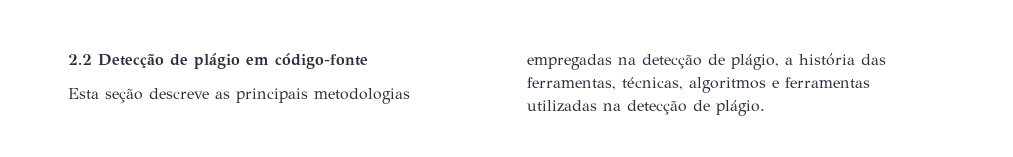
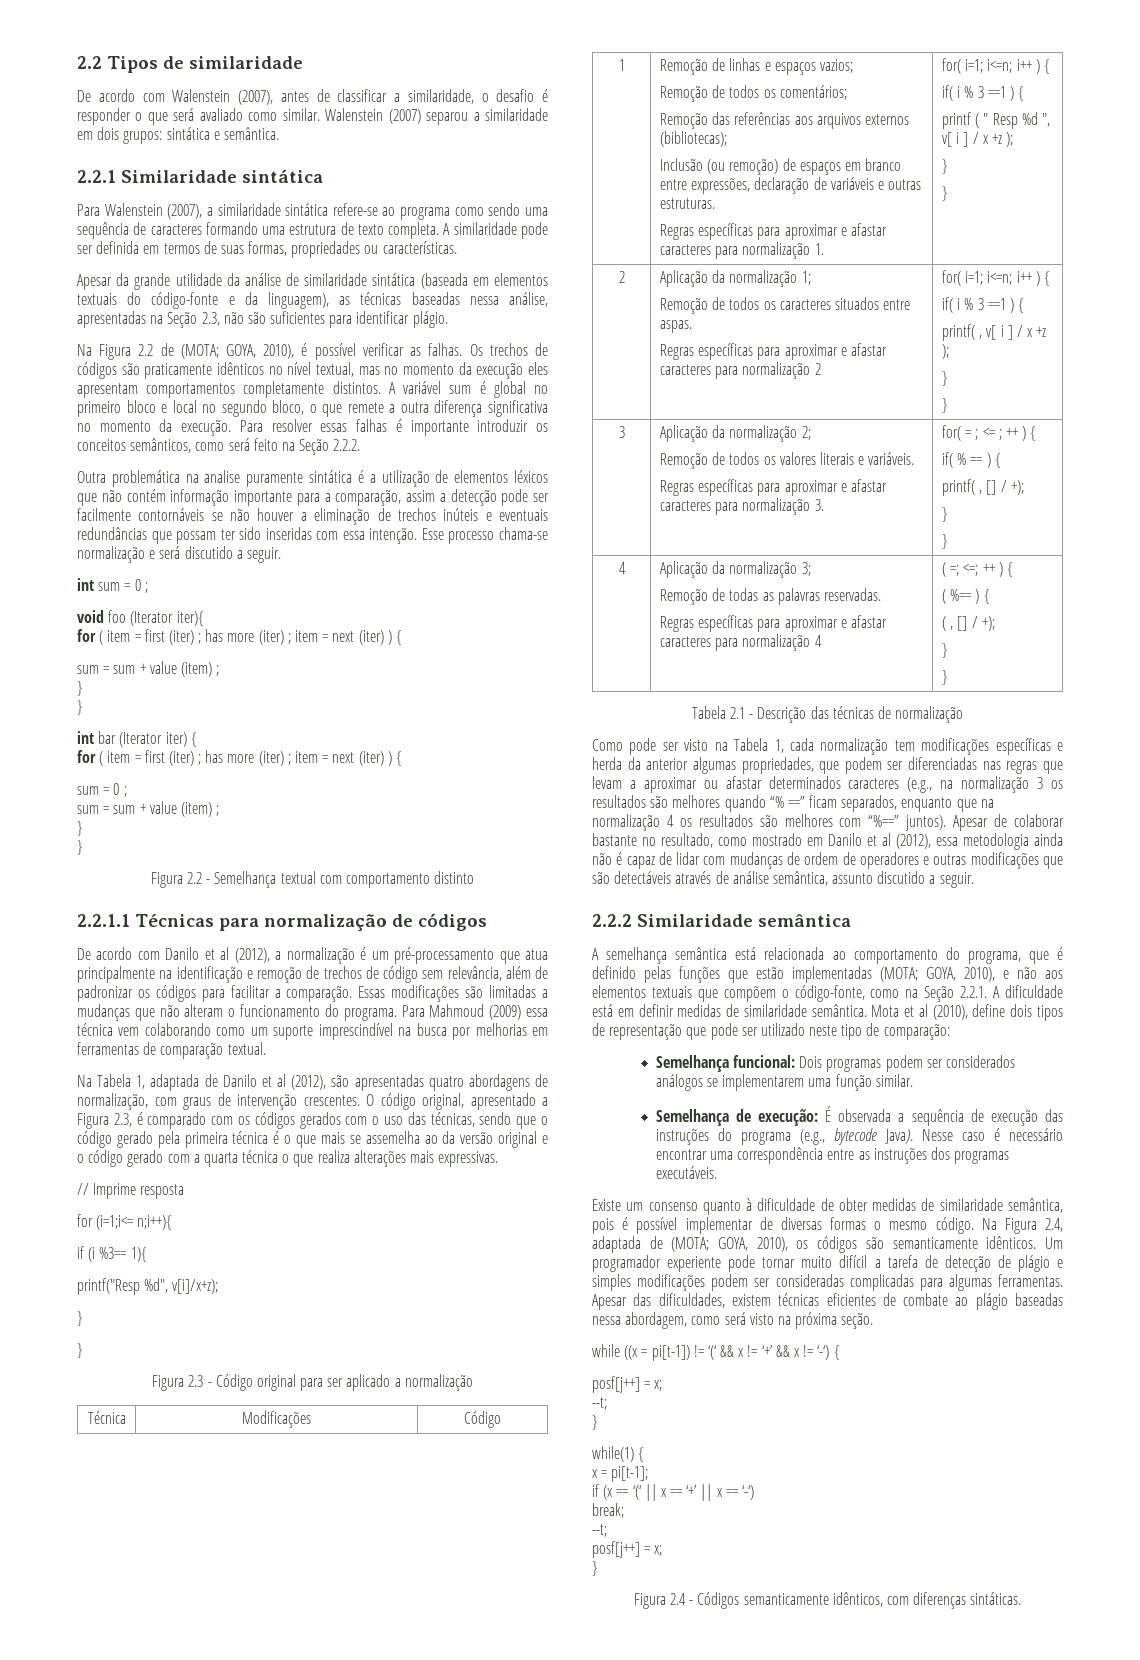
[68,53,368,69] [68,88,410,104] [527,53,886,70] [527,77,870,93] [527,100,765,116] 2.2 Detecção de plágio em código-fonte // Esta seção descreve as principais metodologias empregadas na detecção de plágio, a história das ferramentas, técnicas, algoritmos e ferramentas utilizadas na detecção de plágio. -> [77,56,303,73] [77,89,548,105] [77,108,548,125] [77,127,279,144] [77,169,323,183] [77,203,548,220] [77,222,548,239] [77,241,457,258] [77,273,548,290] [77,292,548,309] [77,311,448,328] [77,343,548,360] [77,362,548,379] [77,381,548,398] [77,400,548,417] [77,419,548,436] [77,438,361,455] [77,470,548,487] [77,489,549,506] [77,508,549,525] [77,527,548,544] [77,546,281,563] [77,578,148,593] [77,610,204,626] [77,629,402,645] [77,661,220,677] [77,681,83,696] [77,700,83,715] [77,731,197,747] [77,750,402,766] [77,783,127,797] [77,801,220,817] [77,821,83,836] [77,840,83,855] [150,871,475,888] [77,913,487,932] [77,947,548,964] [77,966,548,983] [77,985,549,1002] [77,1004,548,1021] [77,1023,548,1040] [77,1042,266,1059] [77,1074,548,1091] [77,1093,548,1110] [77,1112,549,1129] [77,1131,549,1148] [77,1150,499,1167] [77,1183,185,1199] [77,1214,173,1230] [77,1246,147,1262] [77,1278,219,1295] [77,1311,83,1326] [77,1343,83,1358] [152,1374,473,1391] [87,1411,126,1424] [242,1411,311,1428] [464,1411,501,1428] [618,59,625,71] [660,58,853,75] [660,85,847,102] [660,112,909,129] [660,131,728,147] [660,158,902,175] [660,177,922,194] [660,198,716,209] [660,223,887,240] [660,242,824,259] [942,58,1050,74] [942,85,1025,101] [942,112,1050,129] [942,132,1014,147] [942,159,949,174] [942,186,949,201] [618,271,625,283] [660,270,811,287] [660,297,911,314] [660,320,693,333] [660,343,887,360] [660,362,821,379] [942,270,1050,286] [942,297,1025,313] [942,324,1047,341] [942,344,950,359] [942,371,949,386] [942,398,949,413] [618,426,625,438] [660,425,811,442] [660,452,915,469] [660,479,887,496] [660,498,824,515] [942,425,1037,441] [942,452,1001,468] [942,479,1024,496] [942,507,949,522] [942,534,949,549] [618,562,626,574] [660,561,811,578] [660,588,881,605] [660,615,887,632] [660,634,822,651] [942,562,1013,577] [942,589,990,604] [942,616,995,631] [942,643,949,658] [942,670,949,685] [691,706,964,723] [592,738,1063,755] [592,757,1063,774] [592,776,1063,793] [592,795,994,812] [592,814,1064,831] [592,833,1063,850] [592,852,1063,869] [592,871,974,888] [592,914,851,927] [592,947,1063,964] [592,966,1063,983] [592,985,1063,1002] [592,1004,1063,1021] [592,1023,950,1040] [655,1055,1015,1072] [655,1074,913,1091] [655,1106,1063,1126] [655,1128,1063,1145] [655,1147,1010,1164] [655,1166,717,1179] [592,1198,1063,1215] [592,1217,1063,1234] [592,1236,1063,1253] [592,1255,1063,1272] [592,1274,1063,1291] [592,1293,1063,1310] [592,1312,874,1329] [592,1344,840,1361] [592,1376,663,1393] [592,1397,607,1410] [592,1415,598,1430] [592,1446,645,1462] [592,1466,649,1482] [592,1484,755,1501] [592,1503,624,1518] [592,1524,607,1537] [592,1541,663,1558] [592,1561,598,1576] [633,1592,1022,1609] 2.2 Tipos de similaridade // De acordo com Walenstein (2007), antes de classificar a similaridade, o desafio é responder o que será avaliado como similar. Walenstein (2007) separou a similaridade em dois grupos: sintática e semântica. // 2.2.1 Similaridade sintática // Para Walenstein (2007), a similaridade sintática refere-se ao programa como sendo uma sequência de caracteres formando uma estrutura de texto completa. A similaridade pode ser definida em termos de suas formas, propriedades ou características. // Apesar da grande utilidade da análise de similaridade sintática (baseada em elementos textuais do código-fonte e da linguagem), as técnicas baseadas nessa análise, apresentadas na Seção 2.3, não são suficientes para identificar plágio. // Na Figura 2.2 de (MOTA; GOYA, 2010), é possível verificar as falhas. Os trechos de códigos são praticamente idênticos no nível textual, mas no momento da execução eles apresentam comportamentos completamente distintos. A variável sum é global no primeiro bloco e local no segundo bloco, o que remete a outra diferença significativa no momento da execução. Para resolver essas falhas é importante introduzir os conceitos semânticos, como será feito na Seção 2.2.2. // Outra problemática na analise puramente sintática é a utilização de elementos léxicos que não contém informação importante para a comparação, assim a detecção pode ser facilmente contornáveis se não houver a eliminação de trechos inúteis e eventuais redundâncias que possam ter sido inseridas com essa intenção. Esse processo chama-se normalização e será discutido a seguir. // int sum = 0 ; // void foo (Iterator iter){ // for ( item = first (iter) ; has more (iter) ; item = next (iter) ) { // sum = sum + value (item) ; // } // } // int bar (Iterator iter) { // for ( item = first (iter) ; has more (iter) ; item = next (iter) ) { // sum = 0 ; // sum = sum + value (item) ; // } // } // Figura 2.2 - Semelhança textual com comportamento distinto // 2.2.1.1 Técnicas para normalização de códigos // De acordo com Danilo et al (2012), a normalização é um pré-processamento que atua principalmente na identificação e remoção de trechos de código sem relevância, além de padronizar os códigos para facilitar a comparação. Essas modificações são limitadas a mudanças que não alteram o funcionamento do programa. Para Mahmoud (2009) essa técnica vem colaborando como um suporte imprescindível na busca por melhorias em ferramentas de comparação textual. // Na Tabela 1, adaptada de Danilo et al (2012), são apresentadas quatro abordagens de normalização, com graus de intervenção crescentes. O código original, apresentado a Figura 2.3, é comparado com os códigos gerados com o uso das técnicas, sendo que o código gerado pela primeira técnica é o que mais se assemelha ao da versão original e o código gerado com a quarta técnica o que realiza alterações mais expressivas. // // Imprime resposta // for (i=1;i<= n;i++){ // if (i %3== 1){ // printf("Resp %d", v[i]/x+z); // } // } // Figura 2.3 - Código original para ser aplicado a normalização // Técnica | Modificações | Código // 1 | Remoção de linhas e espaços vazios; // Remoção de todos os comentários; // Remoção das referências aos arquivos externos (bibliotecas); // Inclusão (ou remoção) de espaços em branco entre expressões, declaração de variáveis e outras estruturas. // Regras específicas para aproximar e afastar caracteres para normalização 1. | for( i=1; i<=n; i++ ) { // if( i % 3 ==1 ) { // printf ( " Resp %d ", v[ i ] / x +z ); // } // } // 2 | Aplicação da normalização 1; // Remoção de todos os caracteres situados entre aspas. // Regras específicas para aproximar e afastar caracteres para normalização 2 | for( i=1; i<=n; i++ ) { // if( i % 3 ==1 ) { // printf( , v[ i ] / x +z ); // } // } // 3 | Aplicação da normalização 2; // Remoção de todos os valores literais e variáveis. // Regras específicas para aproximar e afastar caracteres para normalização 3. | for( = ; <= ; ++ ) { // if( % == ) { // printf( , [] / +); // } // } // 4 | Aplicação da normalização 3; // Remoção de todas as palavras reservadas. // Regras específicas para aproximar e afastar caracteres para normalização 4 | ( =; <=; ++ ) { // ( %== ) { // ( , [] / +); // } // } // Tabela 2.1 - Descrição das técnicas de normalização // Como pode ser visto na Tabela 1, cada normalização tem modificações específicas e herda da anterior algumas propriedades, que podem ser diferenciadas nas regras que levam a aproximar ou afastar determinados caracteres (e.g., na normalização 3 os resultados são melhores quando “% ==” ficam separados, enquanto que na normalização 4 os resultados são melhores com “%==” juntos). Apesar de colaborar bastante no resultado, como mostrado em Danilo et al (2012), essa metodologia ainda não é capaz de lidar com mudanças de ordem de operadores e outras modificações que são detectáveis através de análise semântica, assunto discutido a seguir. // 2.2.2 Similaridade semântica // A semelhança semântica está relacionada ao comportamento do programa, que é definido pelas funções que estão implementadas (MOTA; GOYA, 2010), e não aos elementos textuais que compõem o código-fonte, como na Seção 2.2.1. A dificuldade está em definir medidas de similaridade semântica. Mota et al (2010), define dois tipos de representação que pode ser utilizado neste tipo de comparação: // Semelhança funcional: Dois programas podem ser considerados análogos se implementarem uma função similar. // Semelhança de execução: É observada a sequência de execução das instruções do programa (e.g., bytecode Java). Nesse caso é necessário encontrar uma correspondência entre as instruções dos programas executáveis. // Existe um consenso quanto à dificuldade de obter medidas de similaridade semântica, pois é possível implementar de diversas formas o mesmo código. Na Figura 2.4, adaptada de (MOTA; GOYA, 2010), os códigos são semanticamente idênticos. Um programador experiente pode tornar muito difícil a tarefa de detecção de plágio e simples modificações podem ser consideradas complicadas para algumas ferramentas. Apesar das dificuldades, existem técnicas eficientes de combate ao plágio baseadas nessa abordagem, como será visto na próxima seção. // while ((x = pi[t-1]) != ‘(‘ && x != ‘+’ && x != ‘-‘) { // posf[j++] = x; // --t; // } // while(1) { // x = pi[t-1]; // if (x == ‘(‘ || x == ‘+’ || x == ‘-‘) // break; // --t; // posf[j++] = x; // } // Figura 2.4 - Códigos semanticamente idênticos, com diferenças sintáticas.

